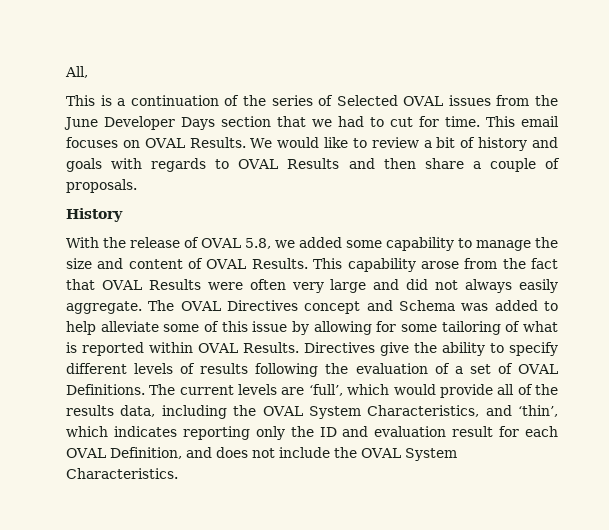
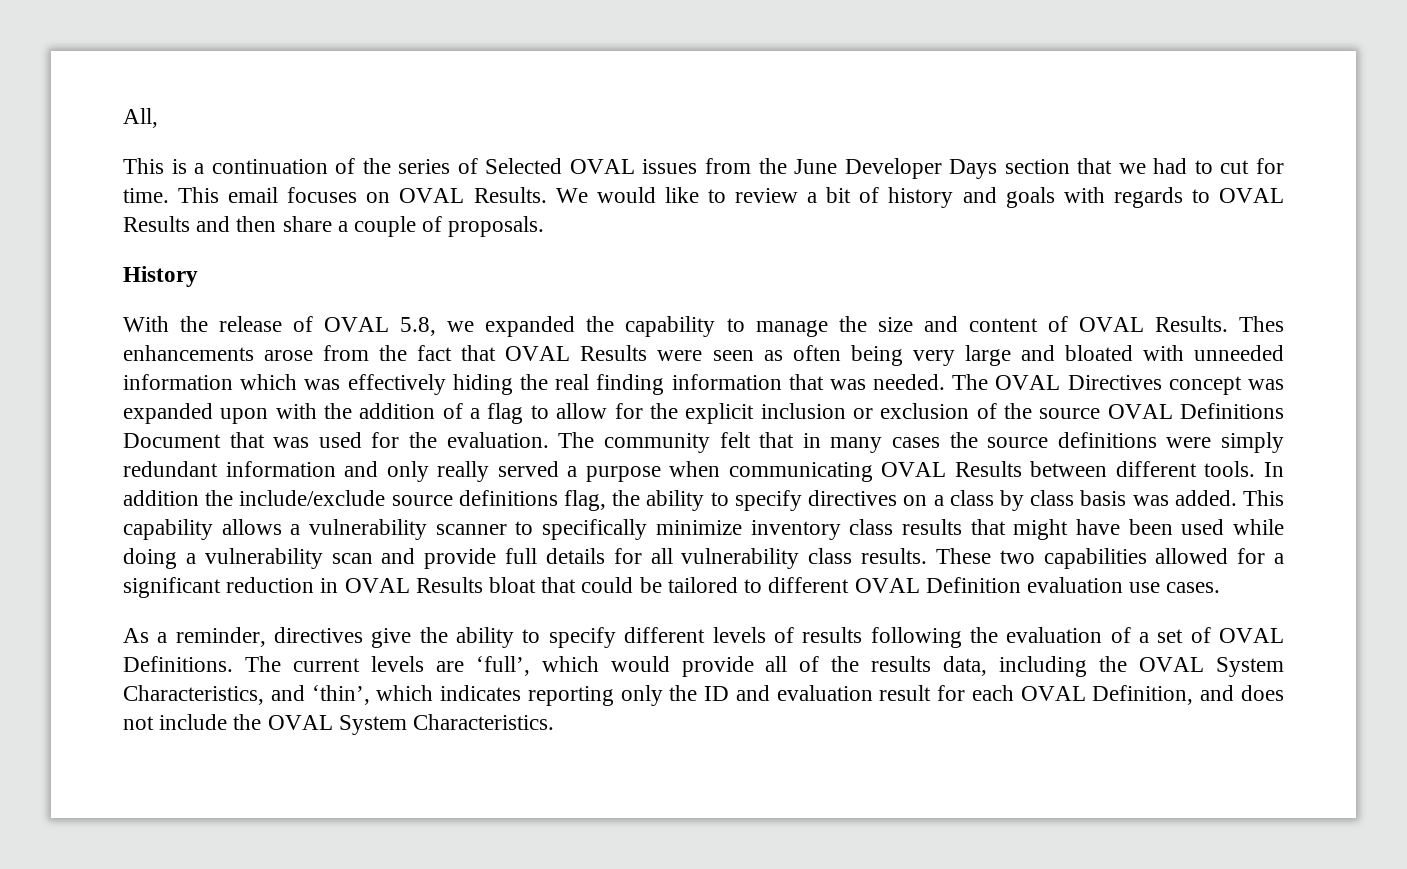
[298,237,382,248] added some -> [485,316,615,337] expanded the
[313,258,416,272] This capability -> [1239,316,1285,332] [123,345,254,361] Thes enhancements
[249,279,559,293] [66,300,559,314] [66,321,558,335] [66,342,375,356] often very large and did not always easily aggregate. The OVAL Directives concept and Schema was added to help alleviate some of this issue by allowing for some tailoring of what is reported within OVAL Results. Directives -> [712,345,1284,366] [123,374,1284,395] [123,403,1285,424] [123,432,1284,453] [123,461,1284,482] [123,490,1284,511] [123,519,1284,540] [123,548,1284,569] [123,577,1221,598] [123,627,364,647] seen as often being very large and bloated with unneeded information which was effectively hiding the real finding information that was needed. The OVAL Directives concept was expanded upon with the addition of a flag to allow for the explicit inclusion or exclusion of the source OVAL Definitions Document that was used for the evaluation. The community felt that in many cases the source definitions were simply redundant information and only really served a purpose when communicating OVAL Results between different tools. In addition the include/exclude source definitions flag, the ability to specify directives on a class by class basis was added. This capability allows a vulnerability scanner to specifically minimize inventory class results that might have been used while doing a vulnerability scan and provide full details for all vulnerability class results. These two capabilities allowed for a significant reduction in OVAL Results bloat that could be tailored to different OVAL Definition evaluation use cases. // As a reminder, directives

